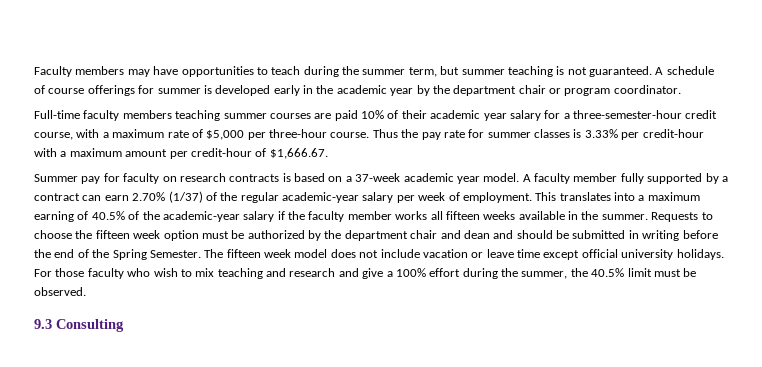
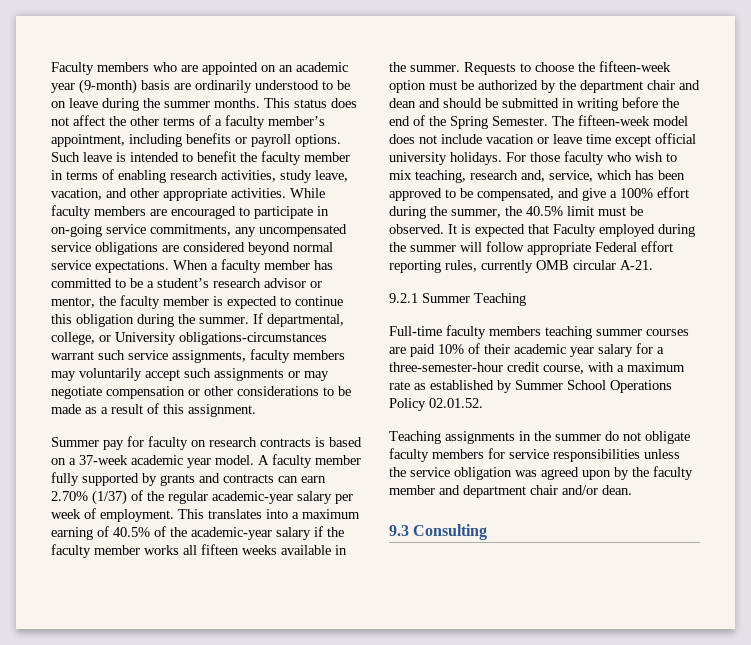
[127,66,714,77] [34,85,681,96] [34,110,718,121] [34,129,704,140] [34,148,328,159] may have opportunities to teach during the summer term, but summer teaching is not guaranteed. A schedule of course offerings for summer is developed early in the academic year by the department chair or program coordinator. // Full-time faculty members teaching summer courses are paid 10% of their academic year salary for a three-semester-hour credit course, with a maximum rate of $5,000 per three-hour course. Thus the pay rate for summer classes is 3.33% per credit-hour with a maximum amount per credit-hour of $1,666.67. -> [153,62,348,75] [51,79,350,94] [51,98,357,111] [51,115,325,129] [51,133,341,147] [51,151,350,165] [51,169,348,183] [51,188,325,201] [51,205,329,219] [51,224,347,237] [51,242,333,255] [51,259,333,273] [51,278,322,288] [51,295,343,309] [51,313,344,327] [51,332,327,345] [51,349,345,363] [51,368,329,381] [51,386,351,399] [51,403,256,417] who are appointed on an academic year (9-month) basis are ordinarily understood to be on leave during the summer months. This status does not affect the other terms of a faculty member’s appointment, including benefits or payroll options. Such leave is intended to benefit the faculty member in terms of enabling research activities, study leave, vacation, and other appropriate activities. While faculty members are encouraged to participate in on-going service commitments, any uncompensated service obligations are considered beyond normal service expectations. When a faculty member has committed to be a student’s research advisor or mentor, the faculty member is expected to continue this obligation during the summer. If departmental, college, or University obligations-circumstances warrant such service assignments, faculty members may voluntarily accept such assignments or may negotiate compensation or other considerations to be made as a result of this assignment.
[721,176,728,182] [34,193,80,201] a contract -> [160,473,274,486] grants and contracts
[95,230,161,239] fifteen week -> [599,61,671,72] fifteen-week
[226,249,291,258] fifteen week -> [578,115,650,126] fifteen-week
[217,268,336,279] teaching and research -> [415,170,685,183] [389,188,554,201] teaching, research and, service, which has been approved to be compensated,
(86, 291) none -> [448,224,695,237] [389,241,673,255] [389,260,653,273] [389,293,526,306] [389,325,689,339] [389,343,664,357] [389,362,685,374] [389,380,672,393] [389,398,483,411] [389,431,690,444] [389,448,680,462] [389,466,693,480] [389,485,632,498] It is expected that Faculty employed during the summer will follow appropriate Federal effort reporting rules, currently OMB circular A-21. // 9.2.1 Summer Teaching // Full-time faculty members teaching summer courses are paid 10% of their academic year salary for a three-semester-hour credit course, with a maximum rate as established by Summer School Operations Policy 02.01.52. // Teaching assignments in the summer do not obligate faculty members for service responsibilities unless the service obligation was agreed upon by the faculty member and department chair and/or dean.

